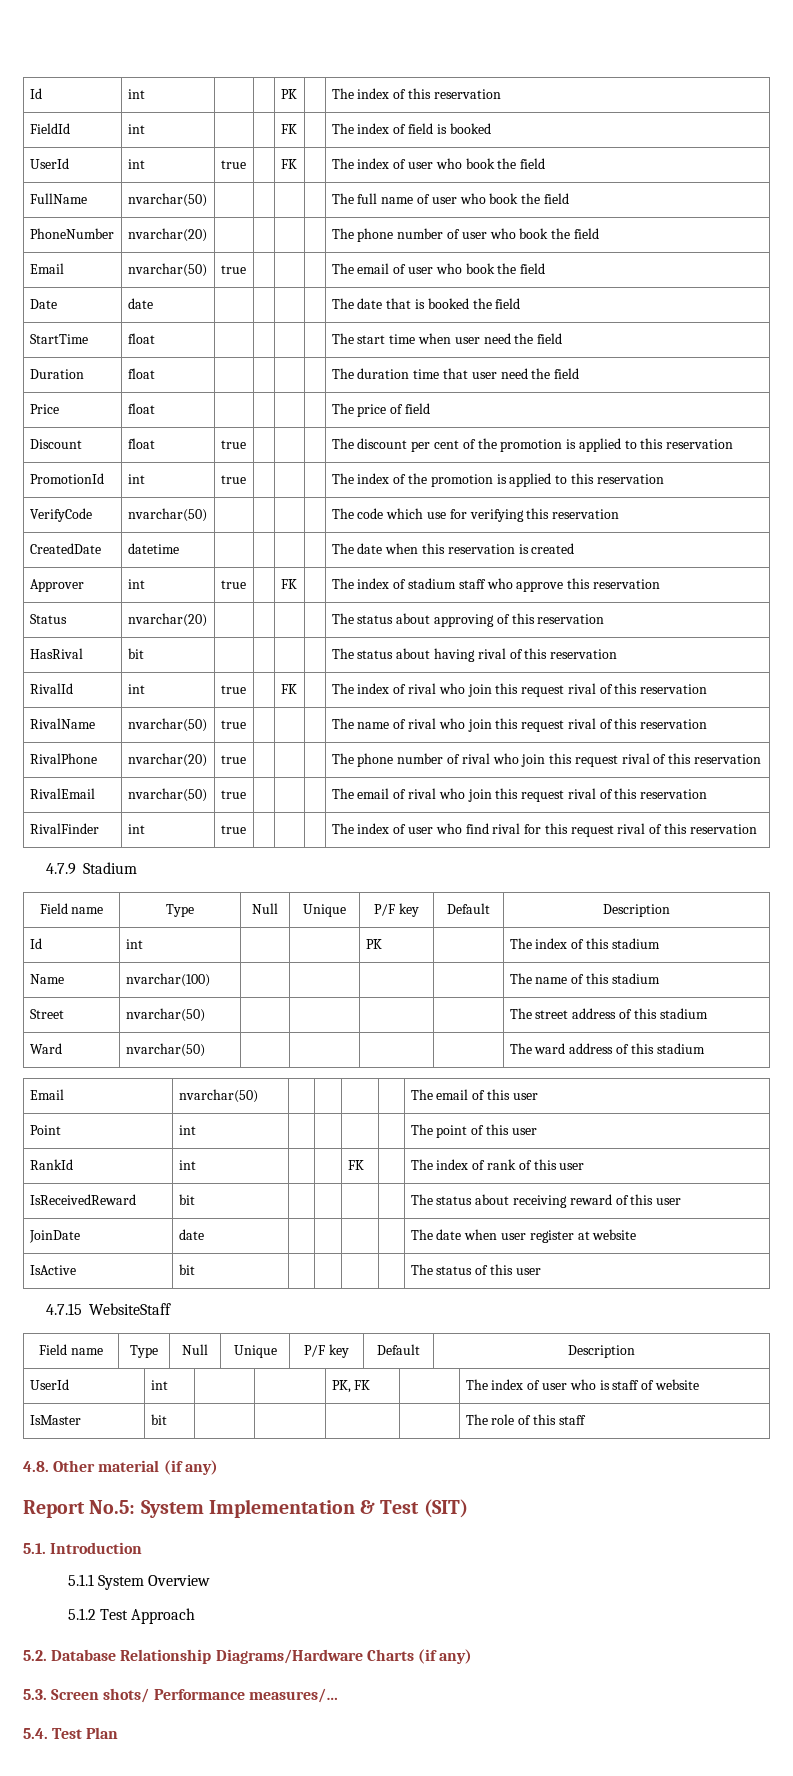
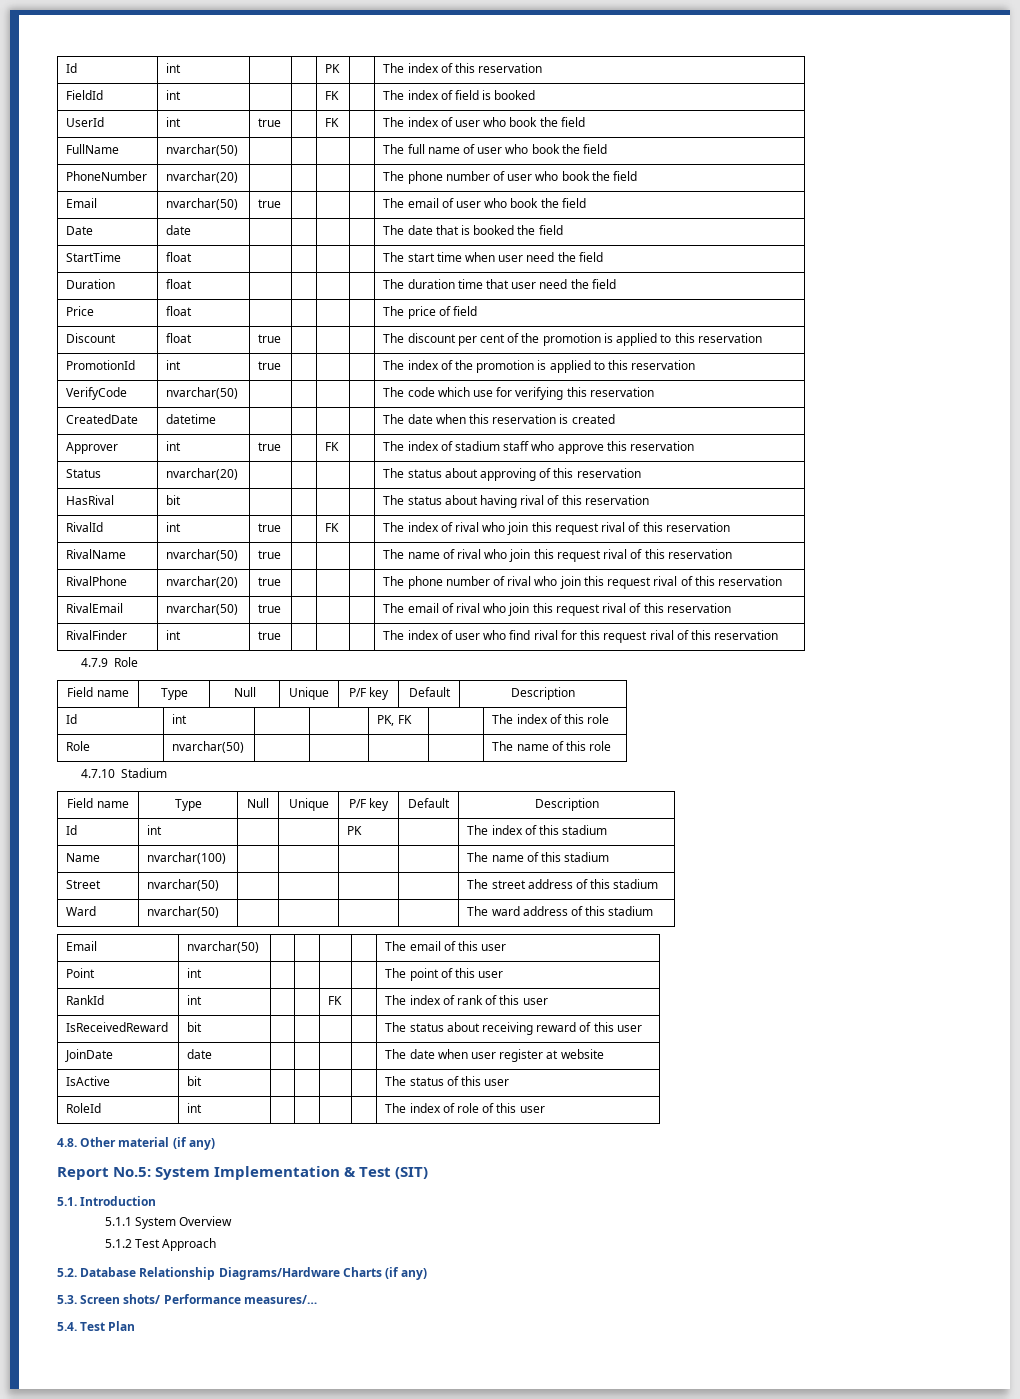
(76, 869) none -> [113,657,138,667] [67,687,129,697] [160,688,188,700] [233,687,256,697] [289,687,329,700] [348,687,390,700] [408,687,451,697] [511,687,575,700] [66,714,78,724] [172,714,188,724] [377,715,412,726] [492,714,610,724] [66,741,91,751] [172,741,245,753] [492,741,612,751] [80,769,115,778] Role // Field name | Type | Null | Unique | P/F key | Default | Description // Id | int | | | PK, FK | | The index of this role // Role | nvarchar(50) | | | | | The name of this role // 4.7.10
[45,1303,172,1315] [39,1344,103,1355] [130,1345,158,1358] [182,1344,208,1355] [233,1345,277,1358] [304,1344,349,1358] [377,1344,420,1355] [568,1345,635,1358] [29,1379,69,1390] [150,1380,168,1390] [331,1380,371,1393] [465,1379,699,1390] [29,1415,81,1425] [150,1414,167,1425] [465,1414,488,1425] // 4.7.15 WebsiteStaff // Field name | Type | Null | Unique | P/F key | Default | Description // UserId | int | | | PK, FK | | The index of user who is staff of website // IsMaster | bit | | | | | The -> [66,1103,102,1113] [187,1103,203,1113] [385,1103,455,1113] // RoleId | int | | | | | The index of
[558,1415,586,1425] staff -> [519,1106,545,1113] user

